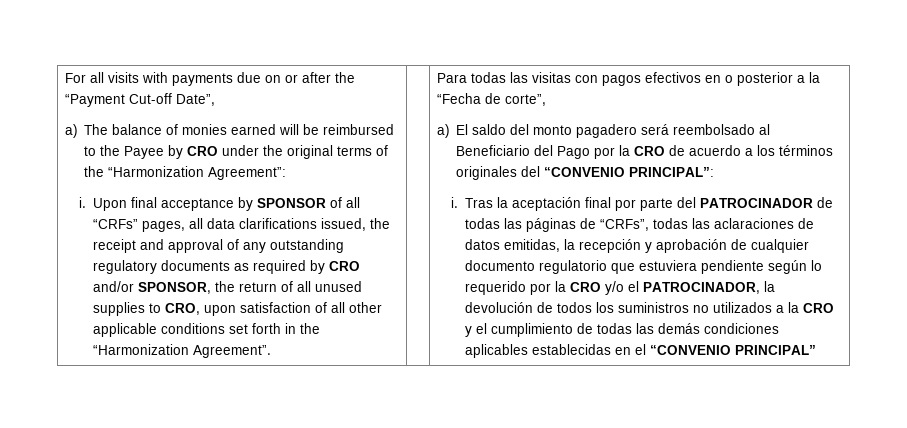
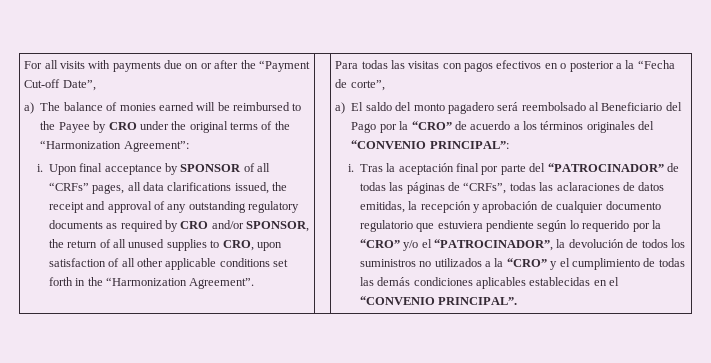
[634,146,666,156] CRO -> [411,121,452,130] “CRO”
[699,198,813,208] PATROCINADOR -> [547,163,664,172] “PATROCINADOR”
[569,282,601,292] CRO -> [359,239,400,248] “CRO”
[642,282,760,294] PATROCINADOR, -> [434,239,554,251] “PATROCINADOR”,
[802,303,834,313] CRO -> [506,258,547,267] “CRO”
[734,345,816,355] PRINCIPAL” -> [438,297,518,305] PRINCIPAL”.

